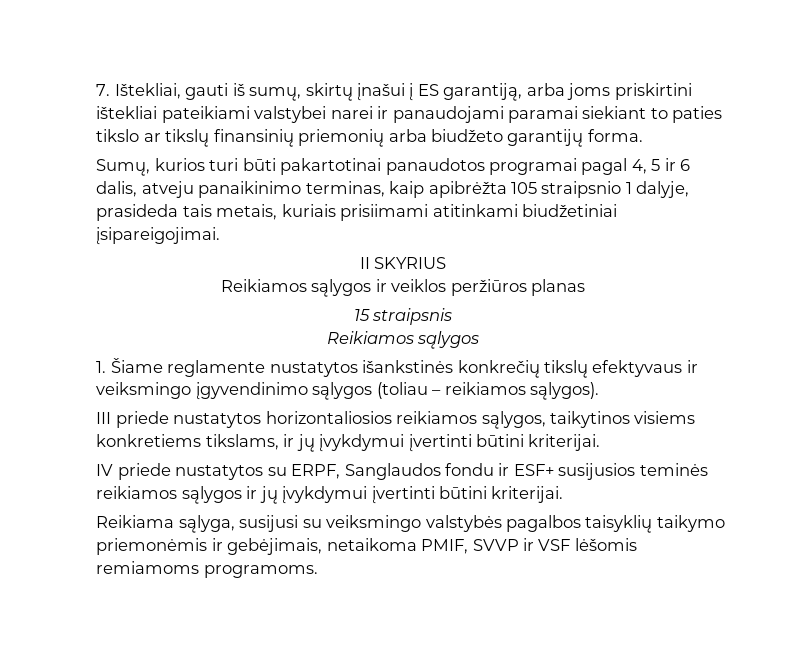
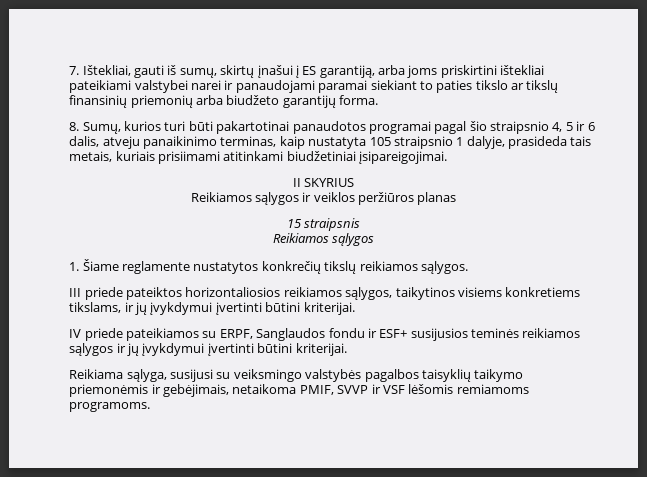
(643, 135) none -> [69,122,80,131] 8.
(628, 166) none -> [469,121,550,134] šio straipsnio
[428,181,507,198] apibrėžta -> [308,137,367,149] nustatyta
[362,360,454,373] išankstinės -> (259, 268) none
[592,360,698,377] [96,382,600,400] efektyvaus ir veiksmingo įgyvendinimo sąlygos (toliau – reikiamos sąlygos). -> [359,261,468,274] reikiamos sąlygos.
[173,413,262,428] nustatytos -> [126,287,183,300] pateiktos
[175,465,264,480] nustatytos -> [126,328,200,341] pateikiamos

